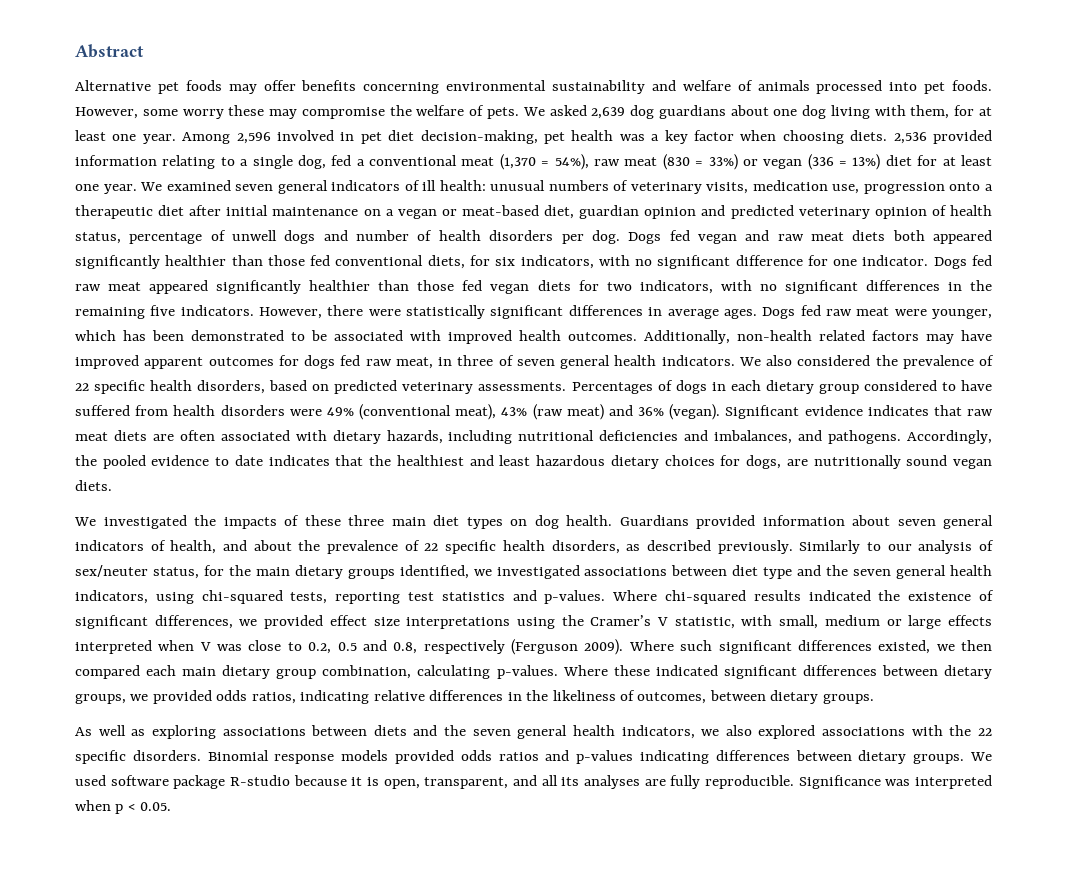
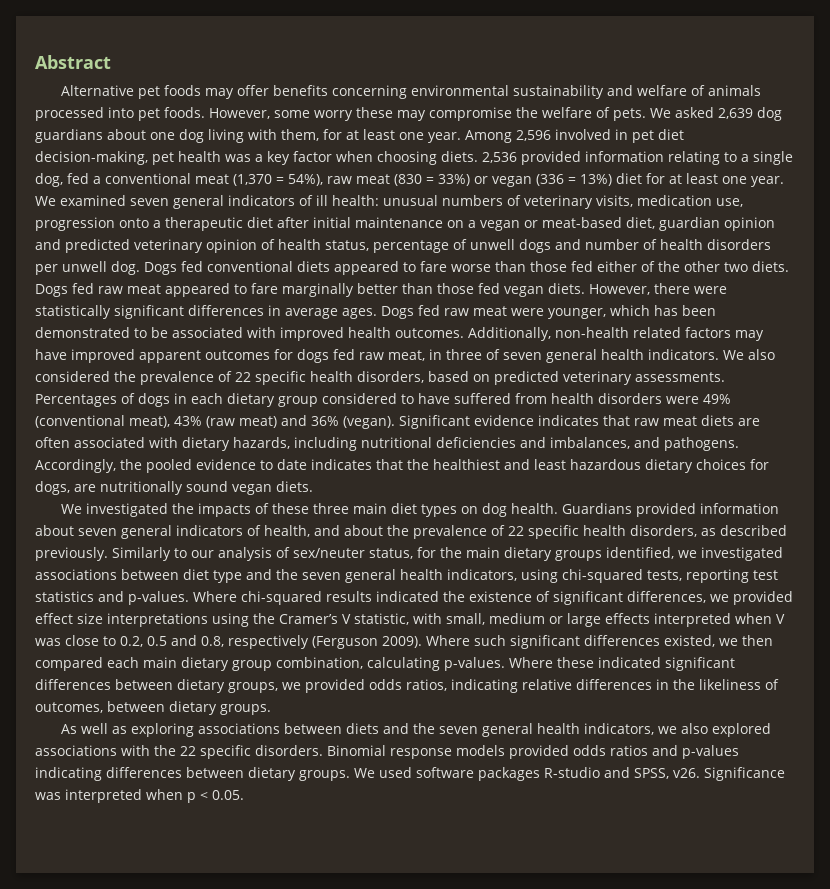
(584, 239) none -> [62,261,107,272] unwell
[697,230,993,244] [75,255,929,269] vegan and raw meat diets both appeared significantly healthier than those fed conventional diets, for six indicators, with no significant difference for one indicator. -> [207,261,789,275] conventional diets appeared to fare worse than those fed either of the other two diets.
[216,280,992,294] [75,305,254,319] significantly healthier than those fed vegan diets for two indicators, with no significant differences in the remaining five indicators. -> [234,283,585,297] to fare marginally better than those fed vegan diets.
[173,775,794,789] package R-studio because it is open, transparent, and all its analyses are fully reproducible. -> [478,767,700,781] packages R-studio and SPSS, v26.

